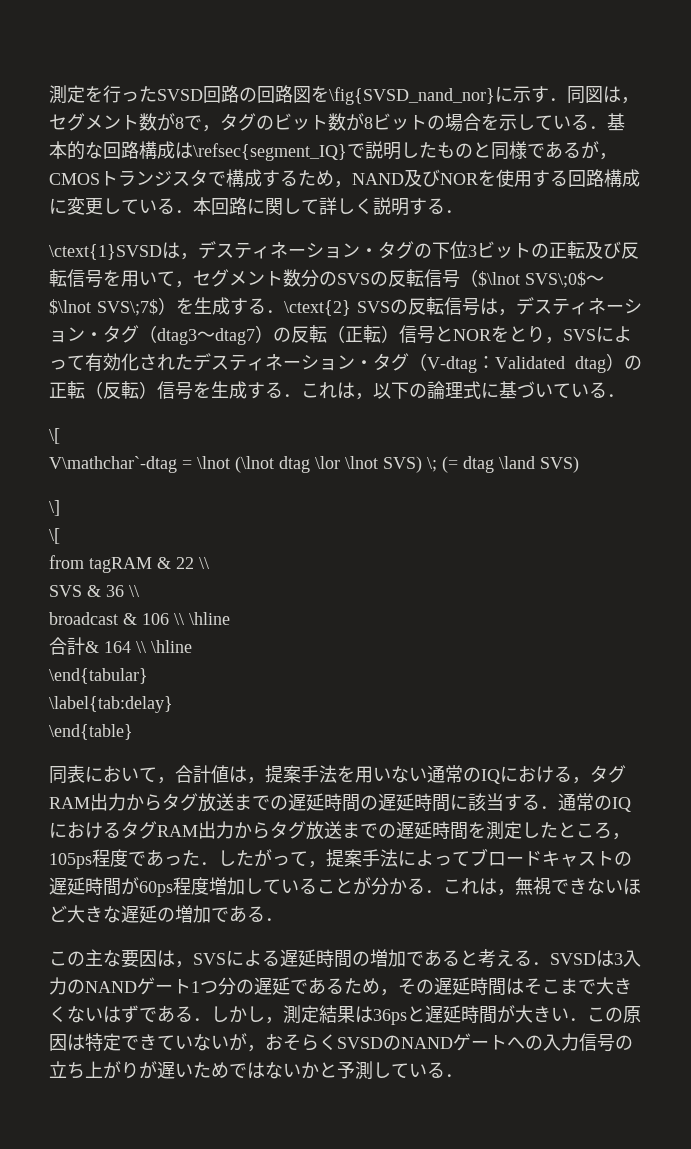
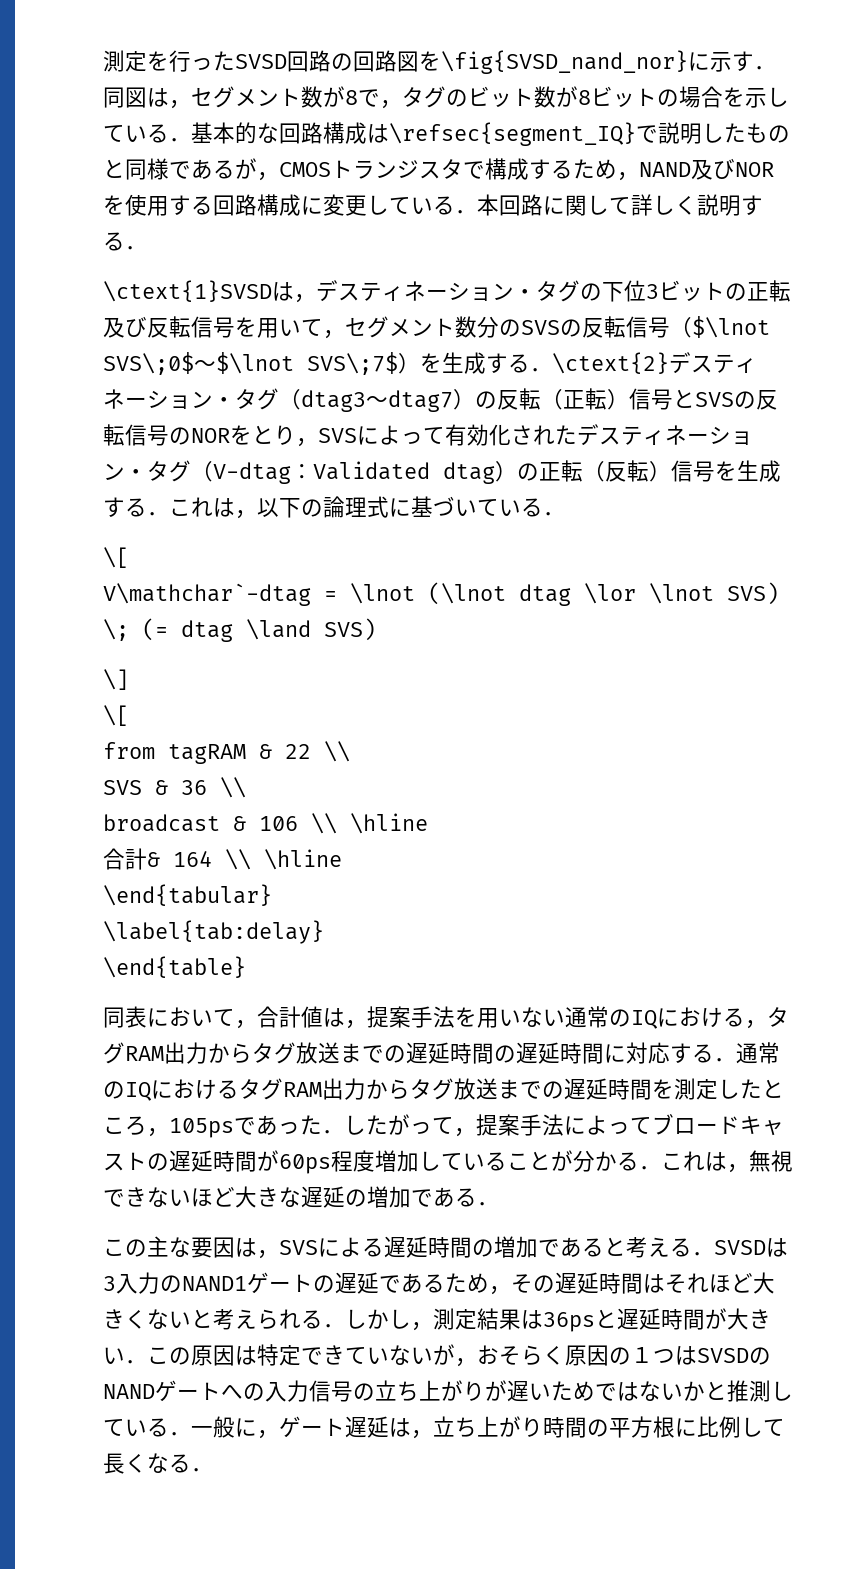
[357,297,516,316] SVSの反転信号は， -> (669, 363) none
(453, 334) none -> [695,390,778,410] [103,424,191,446] SVSの反転信号の
[468,793,504,811] 該当 -> [626,1042,670,1064] 対応
[92,849,128,867] 程度 -> (234, 1128) none
[85,977,236,995] NANDゲート1つ分 -> [182,1272,313,1294] NAND1ゲート
[542,978,596,994] こまで -> [687,1273,753,1293] れほど
[103,1005,175,1023] はずであ -> [191,1309,301,1330] と考えられ
(337, 1042) none -> [565,1345,697,1366] 原因の１つは
[337,1061,355,1079] 予 -> [727,1380,749,1402] 推
(463, 1075) none -> [191,1416,785,1439] [103,1453,213,1474] 一般に，ゲート遅延は，立ち上がり時間の平方根に比例して長くなる．

